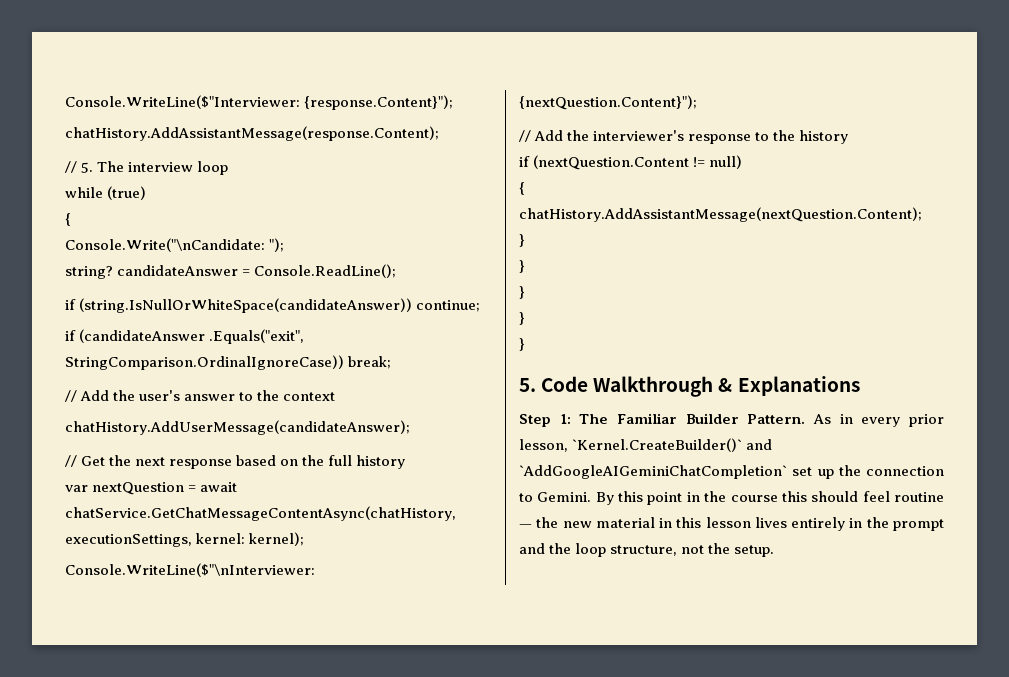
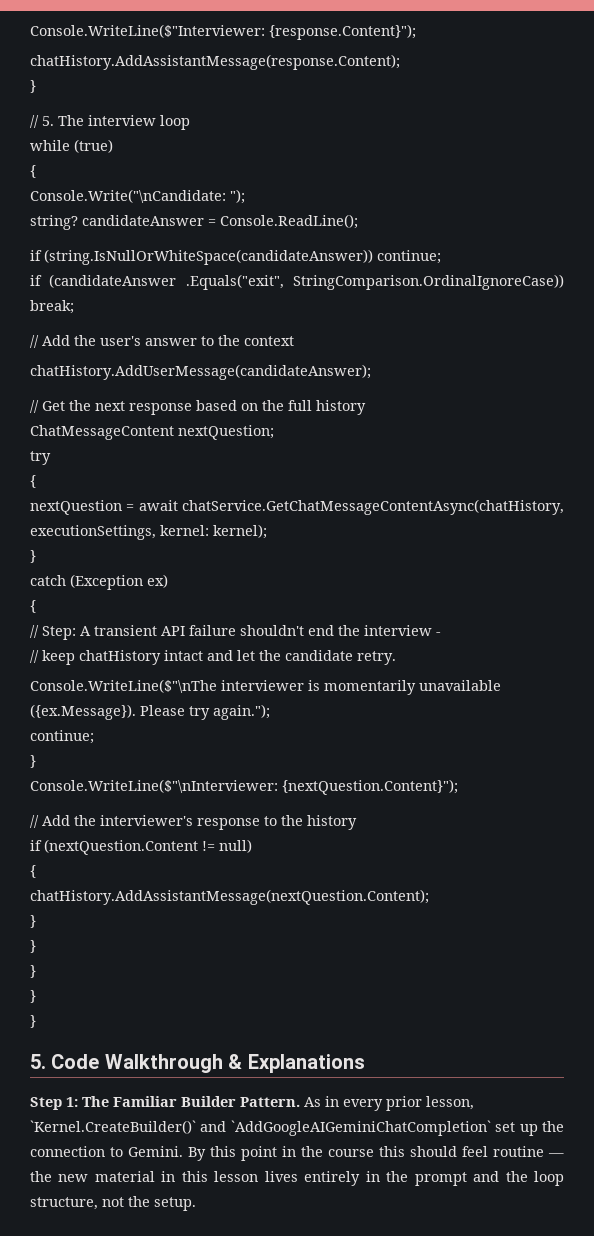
(439, 133) none -> [30,80,36,93] // }
[65,485,88,492] var -> [30,425,274,440] [30,451,51,465] [30,475,36,488] ChatMessageContent nextQuestion; // try // { //
(305, 539) none -> [30,550,36,563] [30,574,168,590] [30,600,36,613] [30,625,441,640] [30,650,396,665] [30,679,501,695] [30,704,270,720] [30,730,94,744] [30,755,36,768] // } // catch (Exception ex) // { // // Step: A transient API failure shouldn't end the interview - // // keep chatHistory intact and let the candidate retry. // Console.WriteLine($"\nThe interviewer is momentarily unavailable ({ex.Message}). Please try again."); // continue; // }

